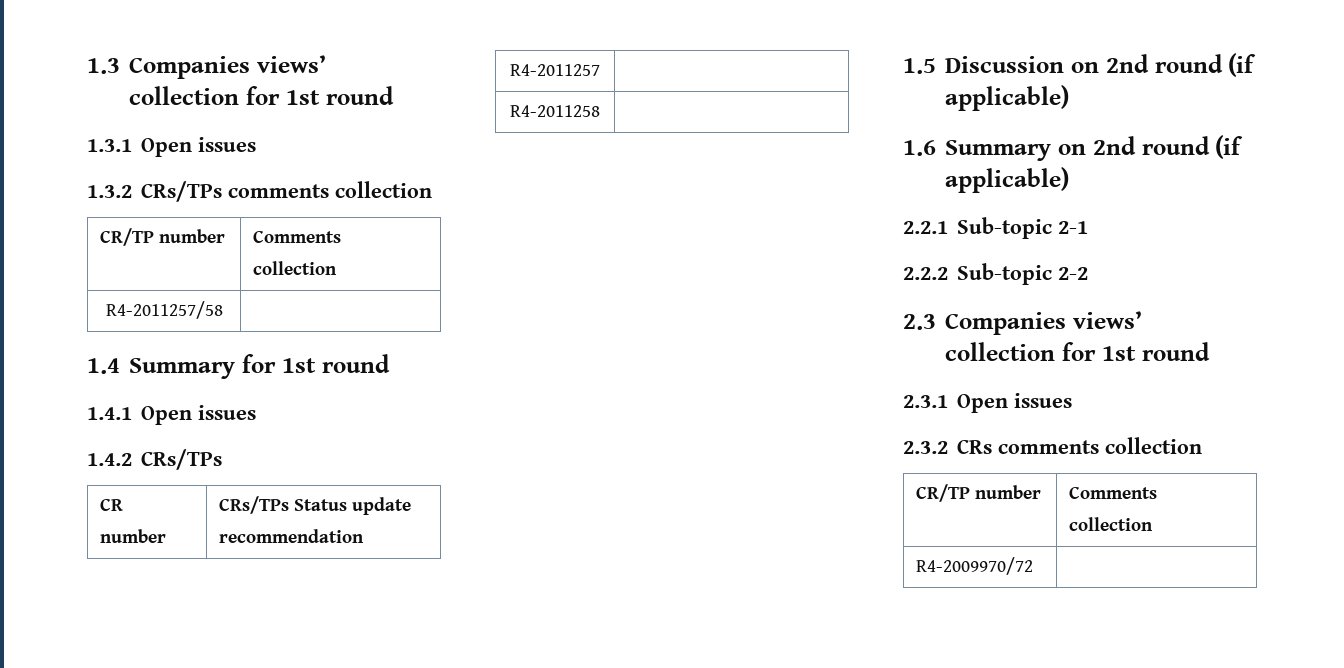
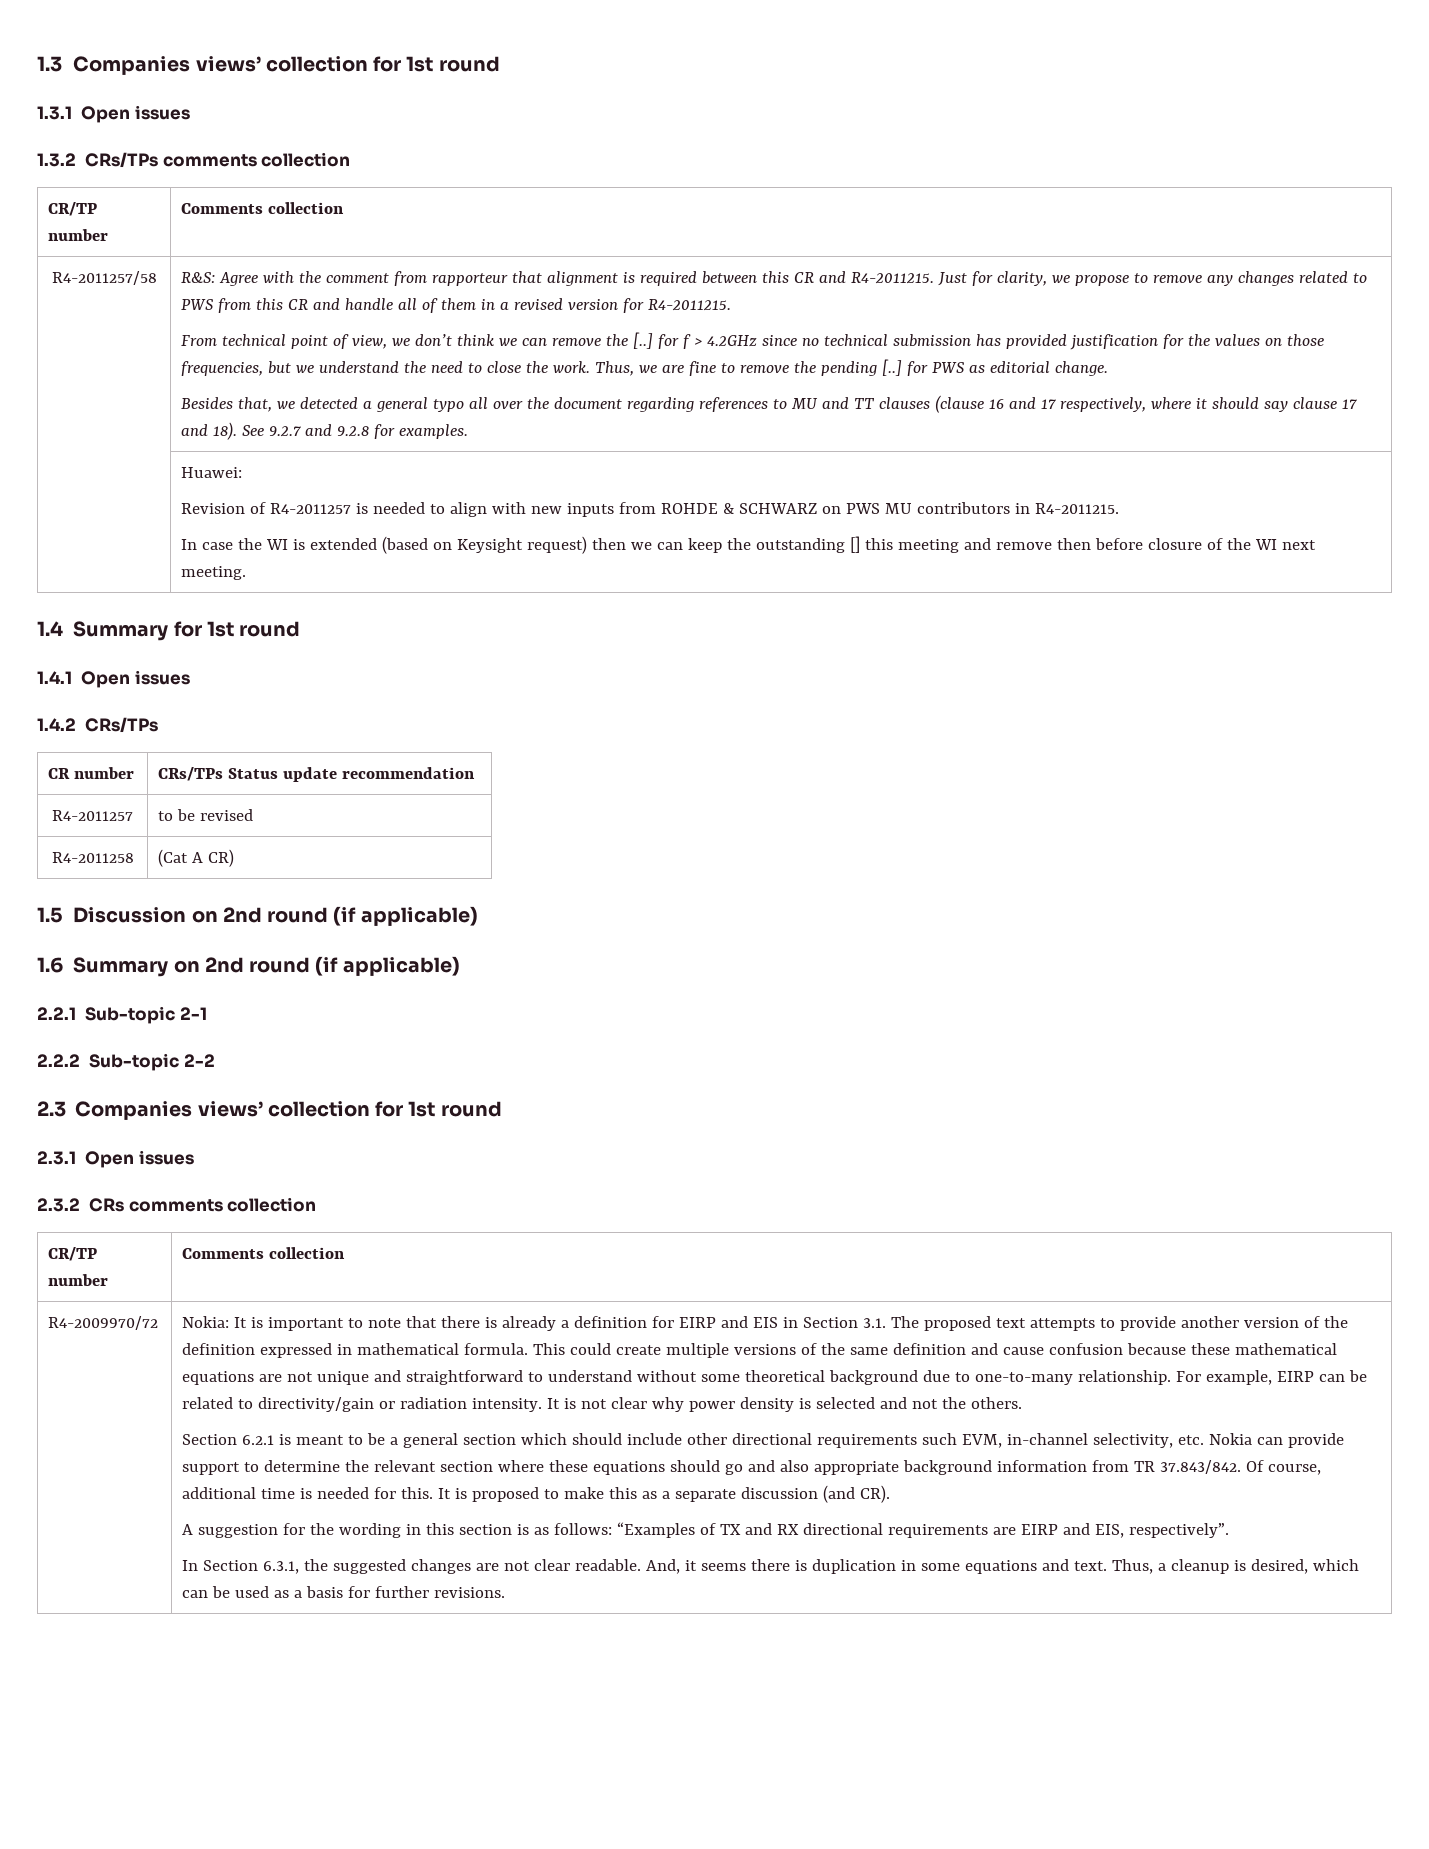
(223, 310) none -> [181,271,1368,286] [181,298,732,313] [181,332,1325,350] [181,359,1109,376] [181,395,1358,413] [181,422,469,440] [181,467,243,478] [181,502,1120,517] [181,536,1317,554] [181,566,247,580] R&S: Agree with the comment from rapporteur that alignment is required between this CR and R4-2011215. Just for clarity, we propose to remove any changes related to PWS from this CR and handle all of them in a revised version for R4-2011215. // From technical point of view, we don’t think we can remove the [..] for f > 4.2GHz since no technical submission has provided justification for the values on those frequencies, but we understand the need to close the work. Thus, we are fine to remove the pending [..] for PWS as editorial change. // Besides that, we detected a general typo all over the document regarding references to MU and TT clauses (clause 16 and 17 respectively, where it should say clause 17 and 18). See 9.2.7 and 9.2.8 for examples. // | Huawei: // Revision of R4-2011257 is needed to align with new inputs from ROHDE & SCHWARZ on PWS MU contributors in R4-2011215. // In case the WI is extended (based on Keysight request) then we can keep the outstanding [] this meeting and remove then before closure of the WI next meeting.
[510,105,600,117] // R4-2011258 | -> [158,809,254,821] [51,852,134,863] [158,849,235,867] to be revised // R4-2011258 | (Cat A CR)
(1034, 566) none -> [182,1316,1349,1331] [182,1343,1338,1358] [182,1370,1368,1385] [182,1397,1023,1412] [182,1433,1345,1448] [182,1460,1322,1475] [182,1485,891,1503] [182,1522,1230,1538] [182,1559,1360,1574] [182,1586,506,1598] Nokia: It is important to note that there is already a definition for EIRP and EIS in Section 3.1. The proposed text attempts to provide another version of the definition expressed in mathematical formula. This could create multiple versions of the same definition and cause confusion because these mathematical equations are not unique and straightforward to understand without some theoretical background due to one-to-many relationship. For example, EIRP can be related to directivity/gain or radiation intensity. It is not clear why power density is selected and not the others. // Section 6.2.1 is meant to be a general section which should include other directional requirements such EVM, in-channel selectivity, etc. Nokia can provide support to determine the relevant section where these equations should go and also appropriate background information from TR 37.843/842. Of course, additional time is needed for this. It is proposed to make this as a separate discussion (and CR). // A suggestion for the wording in this section is as follows: “Examples of TX and RX directional requirements are EIRP and EIS, respectively”. // In Section 6.3.1, the suggested changes are not clear readable. And, it seems there is duplication in some equations and text. Thus, a cleanup is desired, which can be used as a basis for further revisions.

